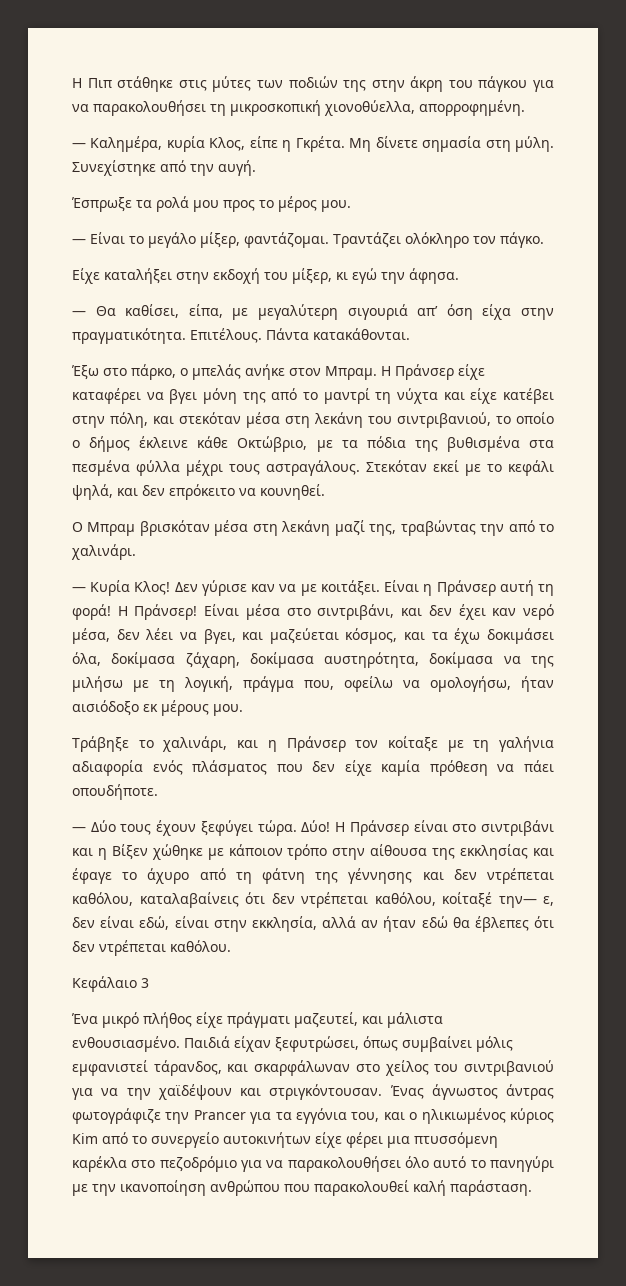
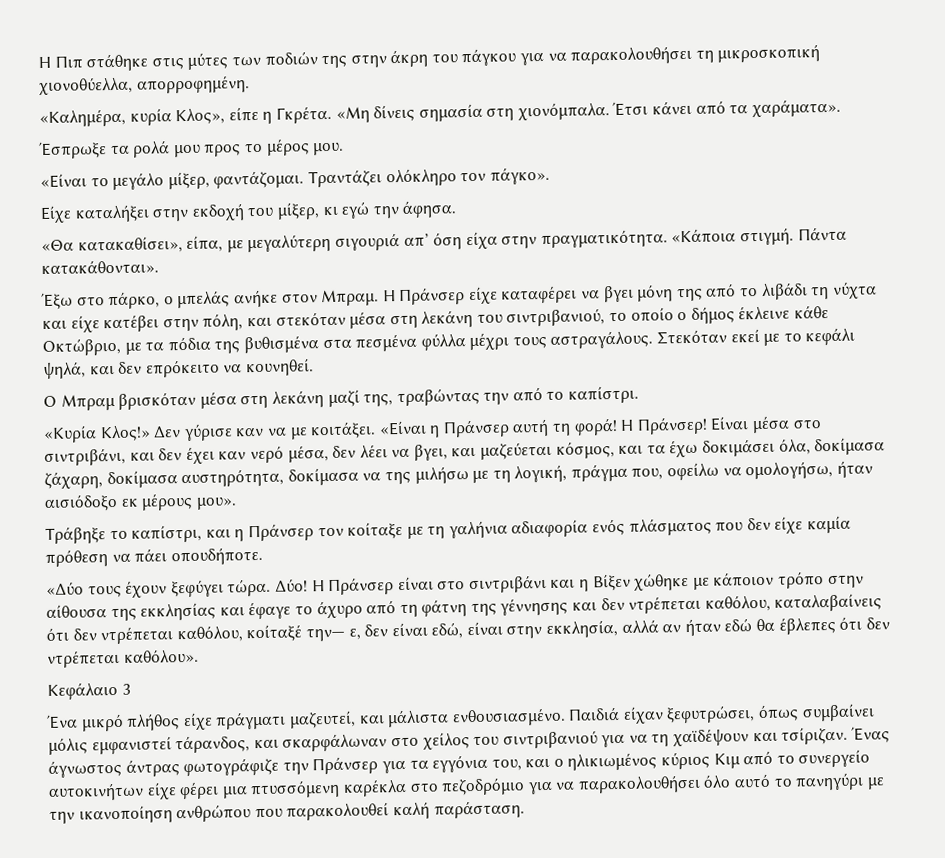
[72,136,554,152] [72,160,256,176] — Καλημέρα, κυρία Κλος, είπε η Γκρέτα. Μη δίνετε σημασία στη μύλη. Συνεχίστηκε από την αυγή. -> [39,98,841,128] «Καλημέρα, κυρία Κλος», είπε η Γκρέτα. «Μη δίνεις σημασία στη χιονόμπαλα. Έτσι κάνει από τα χαράματα».
[72,232,125,244] — Είναι -> [40,173,87,189] «Είναι
[500,232,544,248] πάγκο. -> [489,166,550,185] πάγκο».
[72,304,180,318] — Θα καθίσει, -> [41,236,183,254] «Θα κατακαθίσει»,
[190,328,410,343] Επιτέλους. Πάντα κατακάθονται. -> [671,226,847,246] [41,259,159,274] «Κάποια στιγμή. Πάντα κατακάθονται».
[323,388,370,404] μαντρί -> [760,282,808,300] λιβάδι
[71,544,136,560] [72,580,171,596] χαλινάρι. // — Κυρία Κλος! -> [568,385,640,404] [43,424,151,443] καπίστρι. // «Κυρία Κλος!»
[384,580,420,592] Είναι -> [378,420,427,436] «Είναι
[213,704,243,716] μου. -> [195,496,237,510] μου».
[162,736,228,752] χαλινάρι, -> [131,524,203,543] καπίστρι,
[72,820,116,832] — Δύο -> [46,581,84,595] «Δύο
[170,940,231,952] καθόλου. -> [123,648,199,664] καθόλου».
[126,1088,151,1100] την -> [651,733,670,747] τη
[269,1084,383,1100] στριγκόντουσαν. -> [781,726,849,745] τσίριζαν.
[193,1110,246,1120] Prancer -> [312,756,379,775] Πράνσερ
[72,1133,98,1144] Kim -> [713,753,740,769] Κιμ

